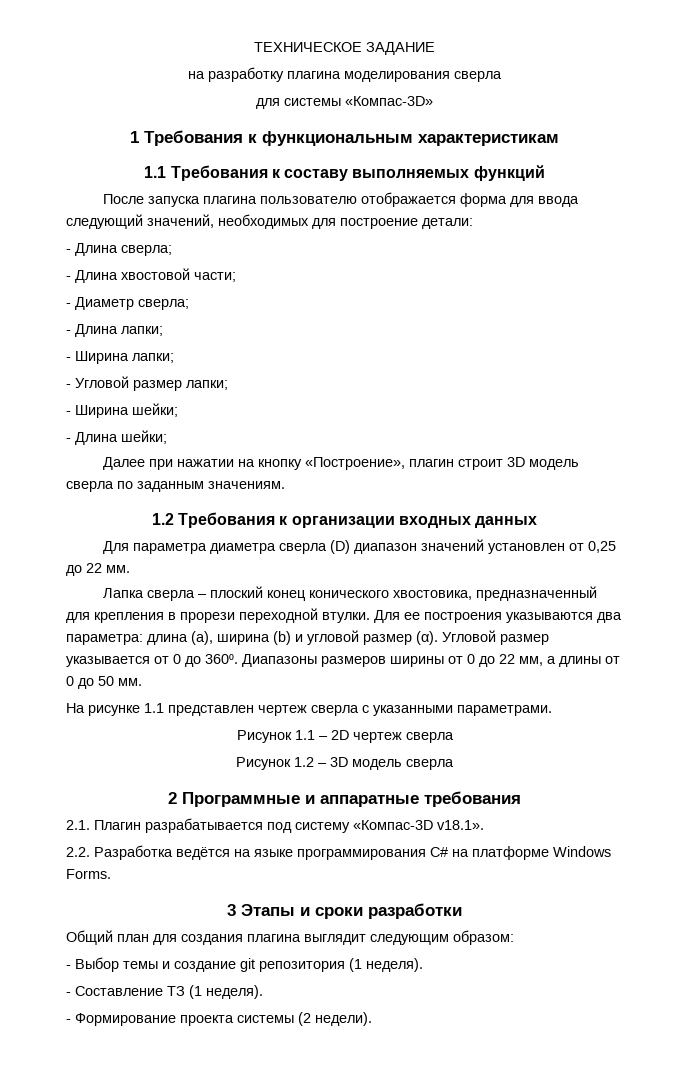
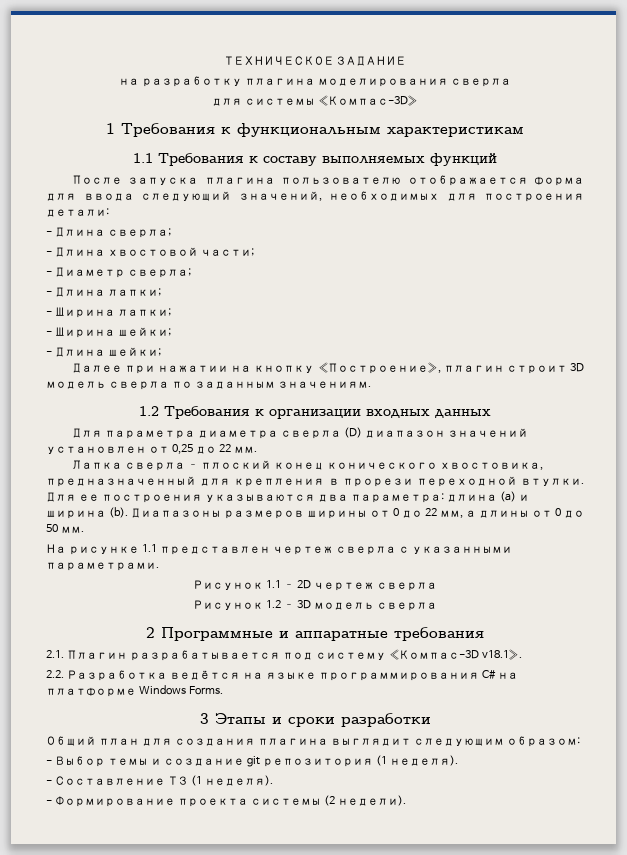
[340,218,418,229] построение -> [484,193,584,202] построения
[66,376,228,391] // - Угловой размер лапки; -> (171, 312) none
[191,630,549,645] [66,654,238,667] (a), ширина (b) и угловой размер (α). Угловой размер указывается от 0 до 360⁰. -> [499,491,529,502] [46,507,128,519] (a) и ширина (b).

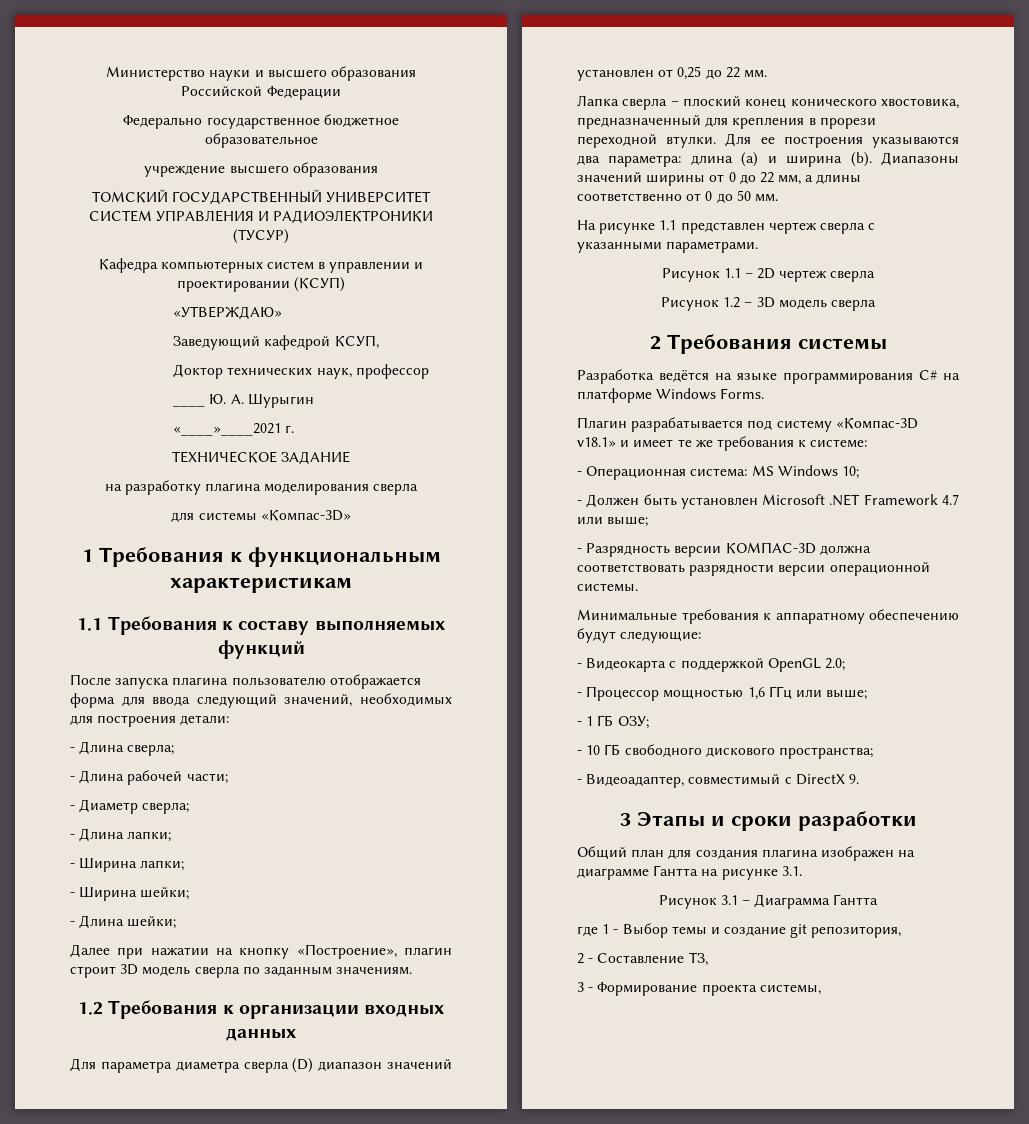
(223, 60) none -> [106,66,416,81] [181,86,341,100] [123,114,399,129] [204,133,318,148] [144,162,378,177] [91,189,432,205] [88,210,434,224] [233,229,289,244] [98,258,424,273] [176,277,346,292] [173,306,283,320] [173,335,379,350] [173,364,429,379] [173,394,314,408] [173,423,295,436] Министерство науки и высшего образования Российской Федерации // Федерально государственное бюджетное образовательное // учреждение высшего образования // ТОМСКИЙ ГОСУДАРСТВЕННЫЙ УНИВЕРСИТЕТ СИСТЕМ УПРАВЛЕНИЯ И РАДИОЭЛЕКТРОНИКИ (ТУСУР) // Кафедра компьютерных систем в управлении и проектировании (КСУП) // «УТВЕРЖДАЮ» // Заведующий кафедрой КСУП, // Доктор технических наук, профессор // ____ Ю. А. Шурыгин // «____»____2021 г. //
[107,247,198,256] хвостовой -> [127,770,183,785] рабочей
[224,510,304,519] размеров -> [577,172,642,182] значений
(529, 514) none -> [577,193,682,202] соответственно
[161,627,484,641] [46,649,522,661] [46,670,64,678] Программные и аппаратные требования // 2.1. Плагин разрабатывается под систему «Компас-3D v18.1». // 2.2. -> [666,334,887,354] Требования системы //
(223, 690) none -> [577,417,918,432] [577,436,868,451] [577,465,859,480] [577,494,959,509] [577,516,649,527] [577,542,871,557] [577,562,930,576] [577,583,638,592] [577,609,959,624] [577,628,702,643] [577,658,845,672] [577,686,868,701] [577,715,649,729] [577,744,873,759] [577,774,859,788] // Плагин разрабатывается под систему «Компас-3D v18.1» и имеет те же требования к системе: // - Операционная система: MS Windows 10; // - Должен быть установлен Microsoft .NET Framework 4.7 или выше; // - Разрядность версии КОМПАС-3D должна соответствовать разрядности версии операционной системы. // Минимальные требования к аппаратному обеспечению будут следующие: // - Видеокарта с поддержкой OpenGL 2.0; // - Процессор мощностью 1,6 ГГц или выше; // - 1 ГБ ОЗУ; // - 10 ГБ свободного дискового пространства; // - Видеоадаптер, совместимый с DirectX 9.
[330,736,580,747] выглядит следующим образом: // -> [820,846,916,861] [577,865,802,880] [658,894,879,909] [577,924,610,936] изображен на диаграмме Гантта на рисунке 3.1. // Рисунок 3.1 – Диаграмма Гантта // где 1
[262,755,458,767] [46,775,273,786] [46,795,406,807] репозитория (1 неделя). // - Составление ТЗ (1 неделя). // - Формирование проекта системы (2 недели). -> [811,926,902,938] [577,952,708,966] [577,982,821,996] репозитория, // 2 - Составление ТЗ, // 3 - Формирование проекта системы,

